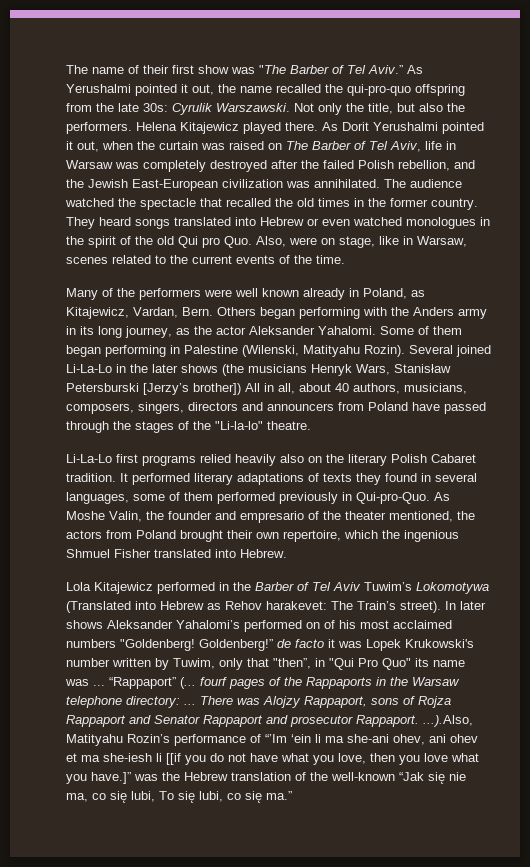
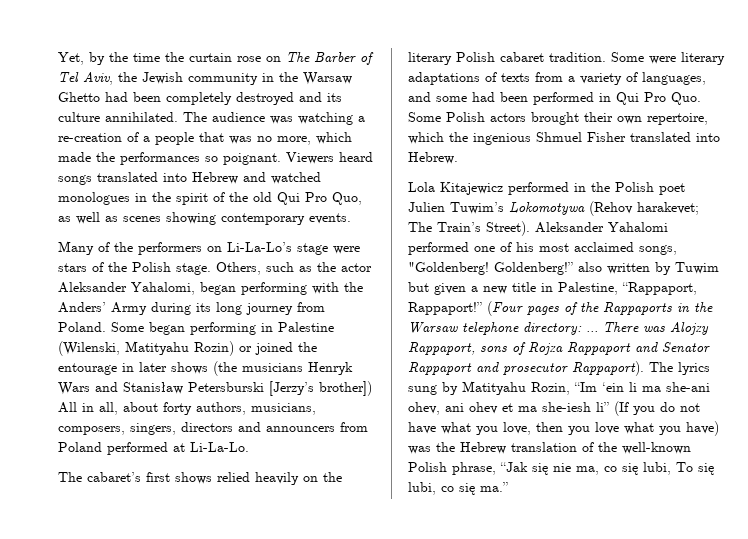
[66,65,423,74] [66,84,465,96] [66,103,465,115] [66,122,484,134] [66,141,264,152] The name of their first show was "The Barber of Tel Aviv.” As Yerushalmi pointed it out, the name recalled the qui-pro-quo offspring from the late 30s: Cyrulik Warszawski. Not only the title, but also the performers. Helena Kitajewicz played there. As Dorit Yerushalmi pointed it out, when the curtain was raised -> [58,52,261,65] Yet, by the time the curtain rose
[425,141,456,150] [66,160,475,172] [66,179,462,191] [65,198,478,210] [66,217,95,229] life in Warsaw was completely destroyed after the failed Polish rebellion, and the Jewish East-European civilization was annihilated. The audience watched the spectacle that recalled the old times in the former country. They -> [118,72,352,85] [58,92,342,105] [58,112,365,125] [58,132,352,145] [58,152,334,165] the Jewish community in the Warsaw Ghetto had been completely destroyed and its culture annihilated. The audience was watching a re-creation of a people that was no more, which made the performances so poignant. Viewers
[307,218,350,226] or even -> [243,172,266,182] and
[202,236,467,248] [66,255,345,264] [66,288,425,300] [66,307,487,319] [66,326,462,338] pro Quo. Also, were on stage, like in Warsaw, scenes related to the current events of the time. // Many of the performers were well known already in Poland, as Kitajewicz, Vardan, Bern. Others began performing with the Anders army in its long journey, as the actor Aleksander Yahalomi. Some of them -> [305,192,362,205] [58,212,351,225] [58,241,360,255] [58,262,372,275] [58,282,363,295] [58,302,325,315] [58,322,144,332] Pro Quo, as well as scenes showing contemporary events. // Many of the performers on Li-La-Lo’s stage were stars of the Polish stage. Others, such as the actor Aleksander Yahalomi, began performing with the Anders’ Army during its long journey from Poland. Some
[364,345,491,357] [66,364,148,373] Rozin). Several joined Li-La-Lo in the -> [194,341,317,356] [58,363,134,375] Rozin) or joined the entourage in
[356,364,390,375] Wars, -> [58,382,118,395] Wars and
[335,383,349,392] 40 -> [163,402,192,415] forty
[412,402,486,414] [66,421,311,433] [66,454,196,466] have passed through the stages of the "Li-la-lo" theatre. // Li-La-Lo first programs -> [107,442,249,455] [58,472,212,484] performed at Li-La-Lo. // The cabaret’s first shows
[280,454,304,463] also -> (299, 478) none
[431,454,476,463] [66,473,477,485] [66,492,450,504] [66,511,475,523] [66,530,176,539] Cabaret tradition. It performed literary adaptations of texts they found in several languages, some of them performed previously in Qui-pro-Quo. As Moshe Valin, the founder and empresario of the theater mentioned, the actors from Poland -> [500,52,725,65] [408,72,706,85] [408,92,701,105] [408,112,526,122] cabaret tradition. Some were literary adaptations of texts from a variety of languages, and some had been performed in Qui Pro Quo. Some Polish actors
[255,582,489,594] [66,601,486,613] [66,620,320,632] Barber of Tel Aviv Tuwim’s Lokomotywa (Translated into Hebrew as Rehov harakevet: The Train’s street). In later shows Aleksander Yahalomi’s performed on -> [615,182,685,195] [408,201,699,216] [408,221,668,236] [408,242,495,255] Polish poet Julien Tuwim’s Lokomotywa (Rehov harakevet; The Train’s Street). Aleksander Yahalomi performed one
[66,639,116,648] numbers -> [639,245,677,255] songs,
[277,639,474,651] [66,658,465,670] [65,677,227,689] de facto it was Lopek Krukowski's number written by Tuwim, only that "then”, in "Qui Pro Quo" its name was ... “Rappaport” (... fourf -> [578,262,719,275] [408,282,697,295] [408,301,523,316] also written by Tuwim but given a new title in Palestine, “Rappaport, Rappaport!” (Four
[356,715,473,727] [66,734,287,746] Rappaport. ...).Also, Matityahu Rozin’s performance of “’Im -> [572,361,710,376] [408,381,597,395] Rappaport). The lyrics sung by Matityahu Rozin, “Im
[156,753,181,765] li [[if -> [596,401,629,416] li” (If
[91,772,131,784] have.]” -> [686,421,719,436] have)
(395, 776) none -> [408,462,496,475] Polish phrase,

